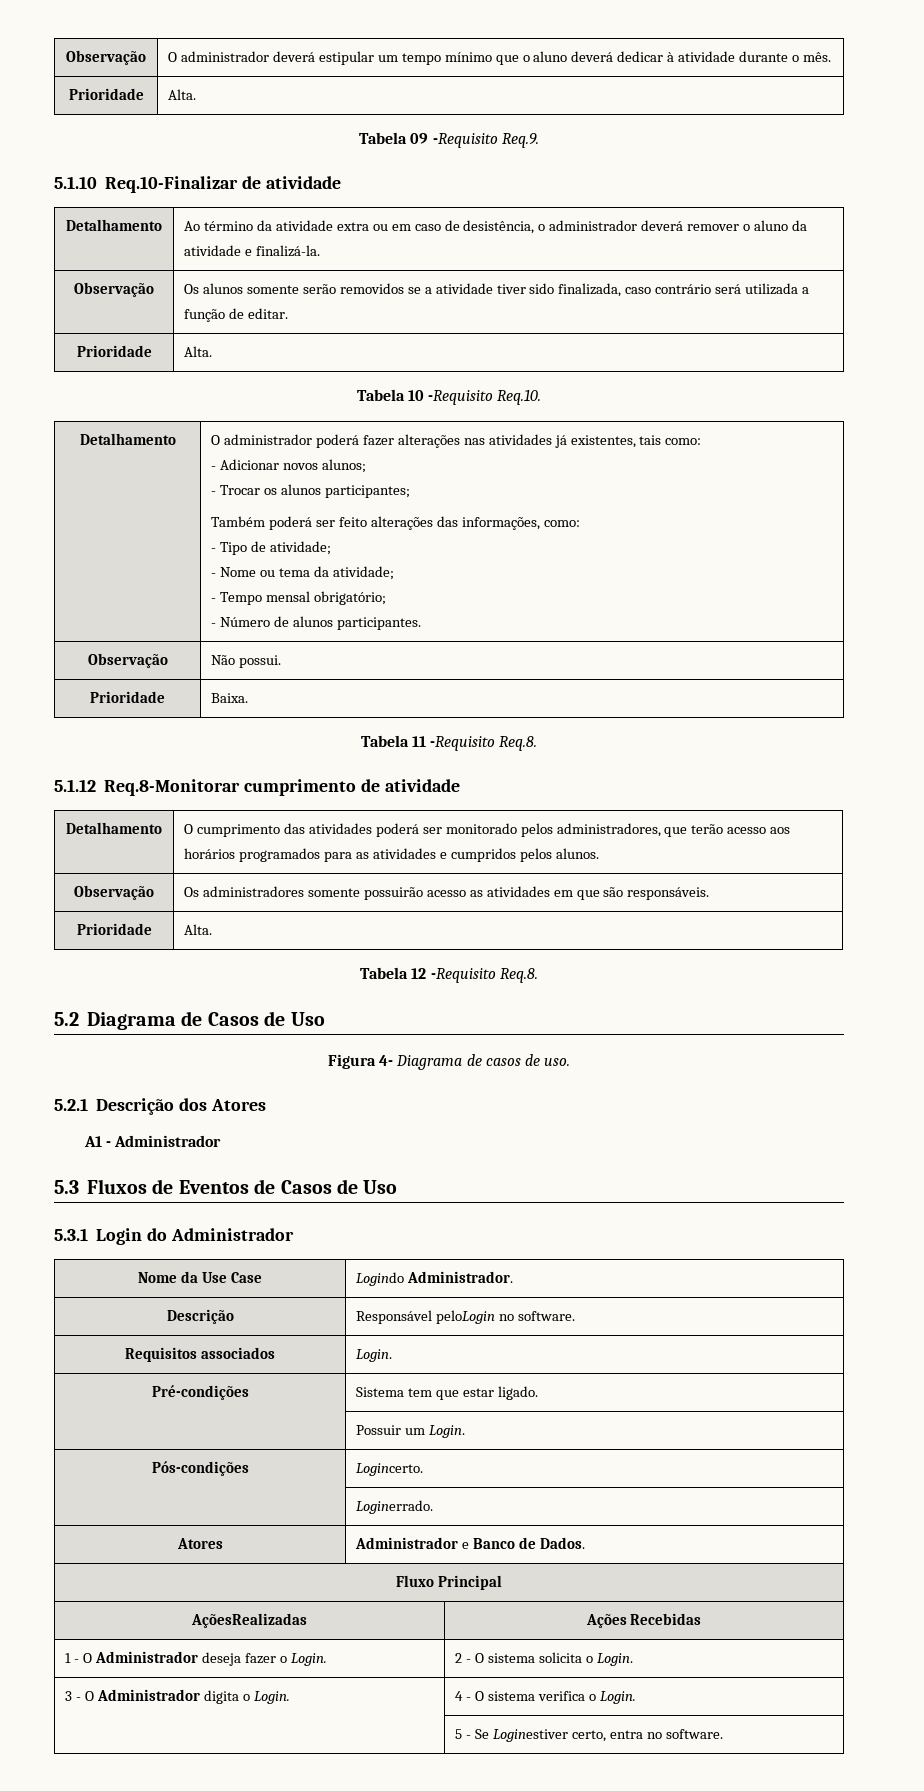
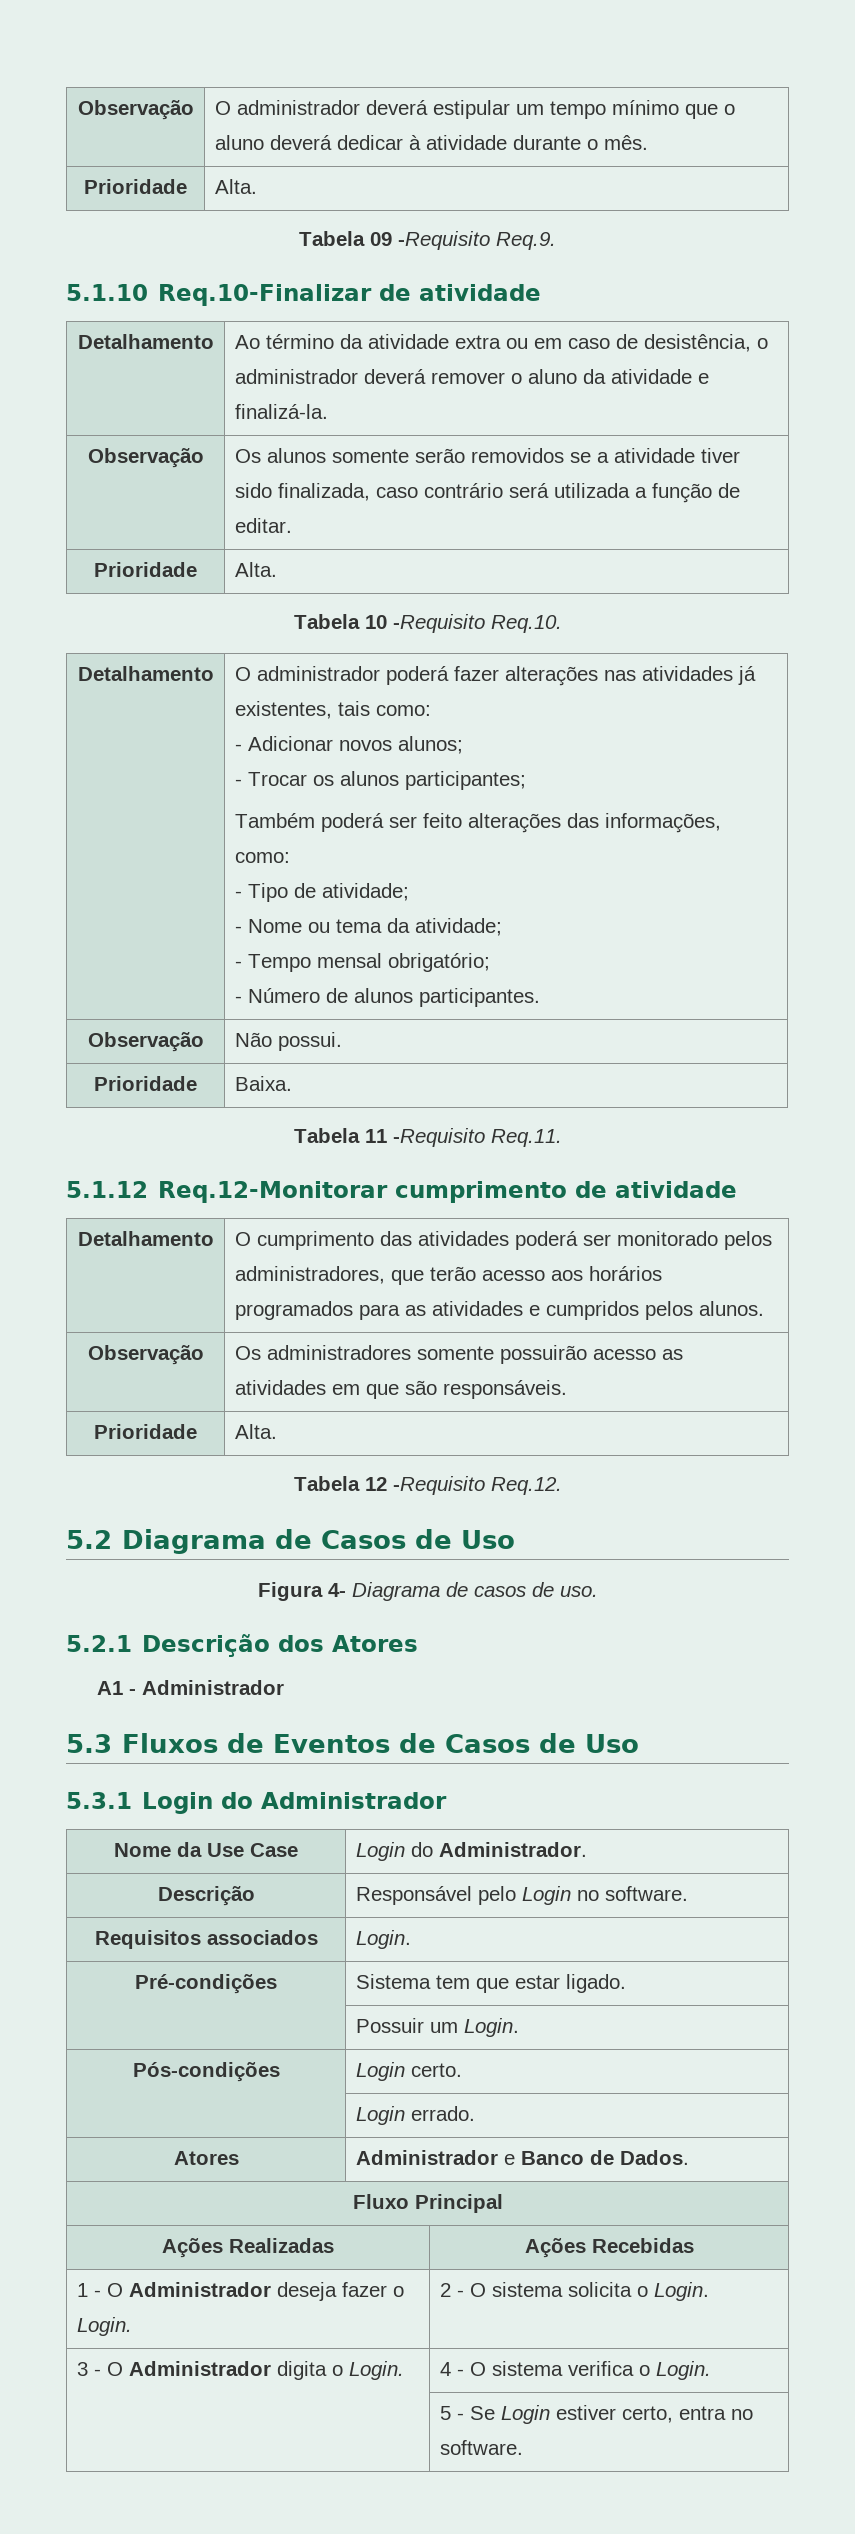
[499,736,538,751] Req.8. -> [490,1129,562,1147] Req.11.
[104,779,240,796] Req.8-Monitorar -> [158,1181,389,1203] Req.12-Monitorar
[499,968,538,983] Req.8. -> [490,1477,562,1495] Req.12.
[356,1272,405,1286] Logindo -> [355,1842,433,1861] Login do
[436,1310,496,1324] peloLogin -> [477,1886,571,1905] pelo Login
[356,1463,424,1476] [356,1500,434,1514] Logincerto. // | Loginerrado. -> [355,2062,462,2081] [355,2106,475,2125] Login certo. // | Login errado.
[191,1613,307,1628] AçõesRealizadas -> [162,2238,334,2258] Ações Realizadas
[492,1729,568,1742] Loginestiver -> [500,2405,616,2424] Login estiver

